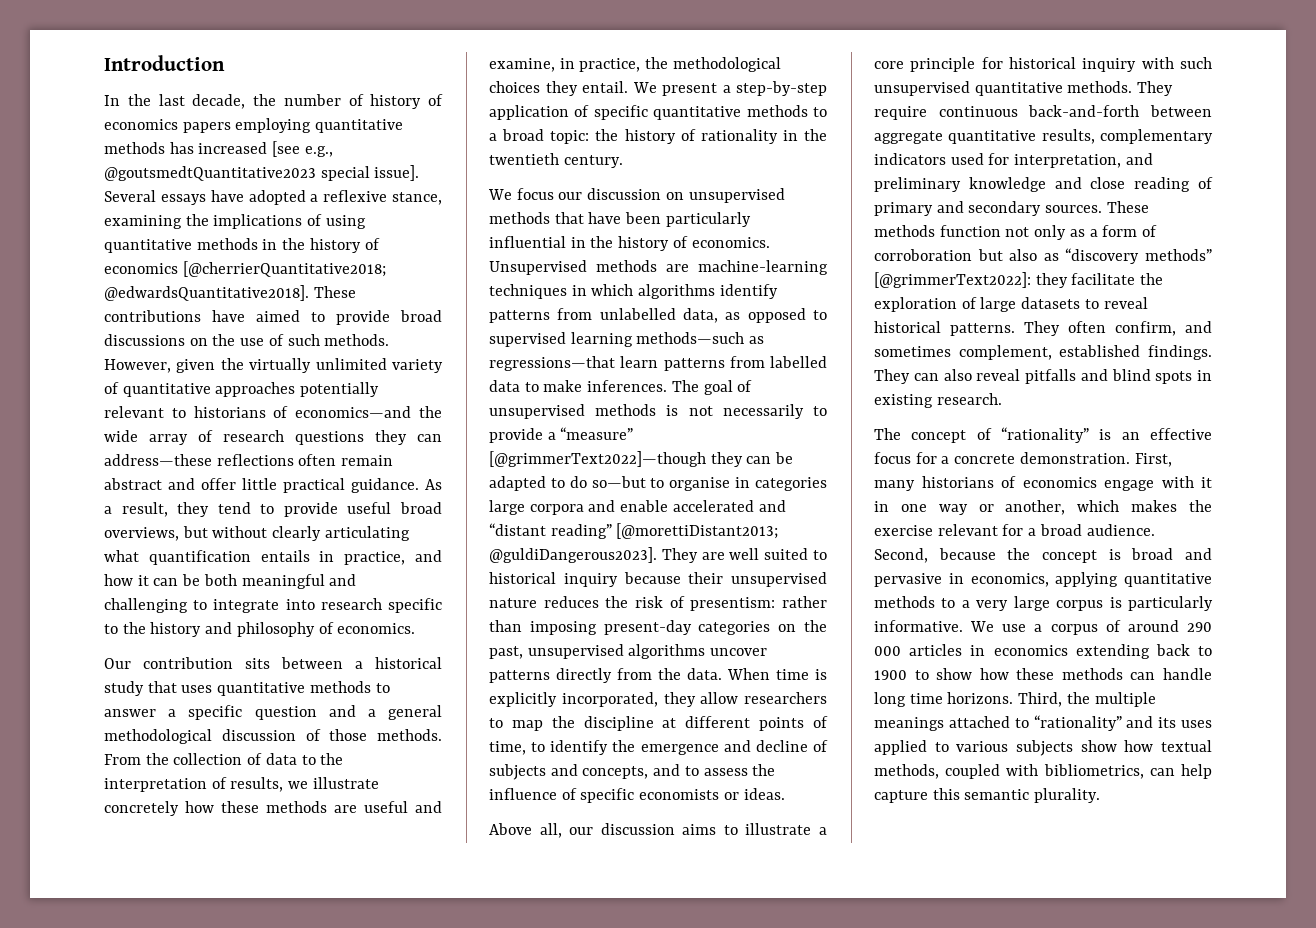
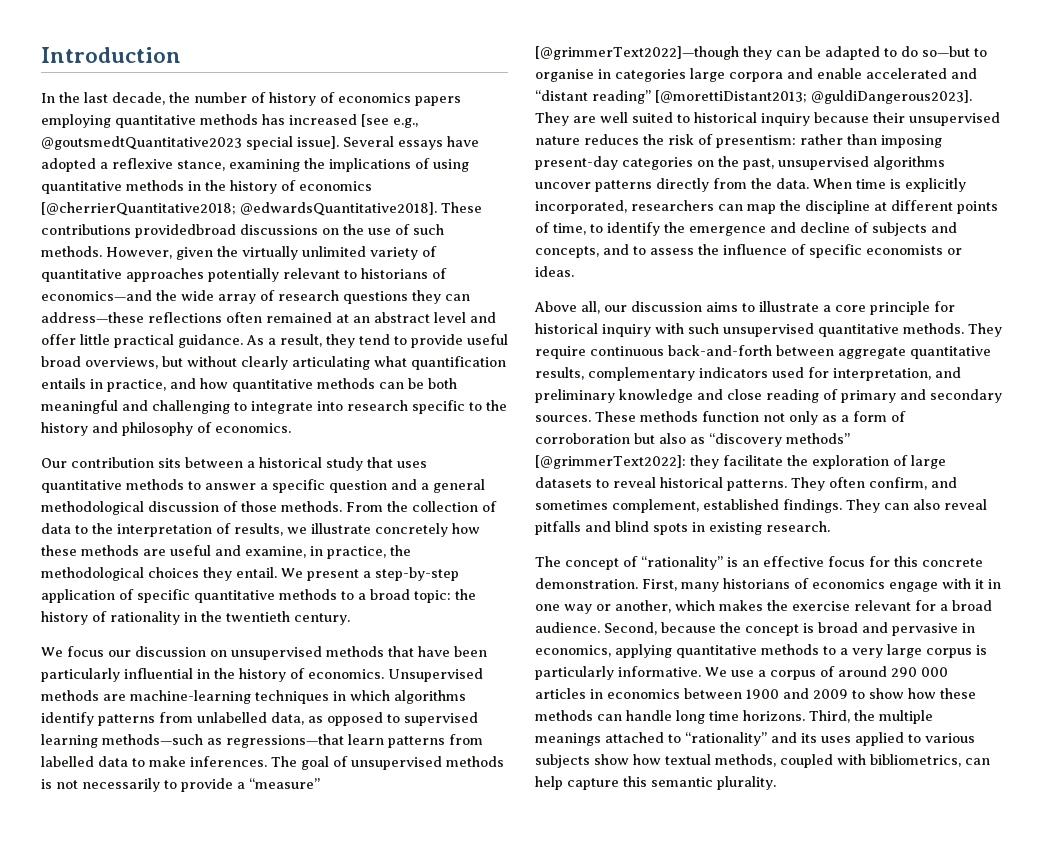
[212,310,442,325] have aimed to provide broad -> [135,224,236,238] providedbroad
[341,455,394,466] [104,478,162,490] remain abstract -> [266,312,466,323] remained at an abstract level
[137,575,149,586] it -> [232,378,375,392] quantitative methods
[663,692,827,707] [489,718,503,728] they allow researchers to -> [631,200,743,211] researchers can
[941,456,950,464] a -> [894,556,918,567] this
[1075,644,1212,659] [874,670,907,680] extending back to 1900 -> [684,688,848,699] between 1900 and 2009

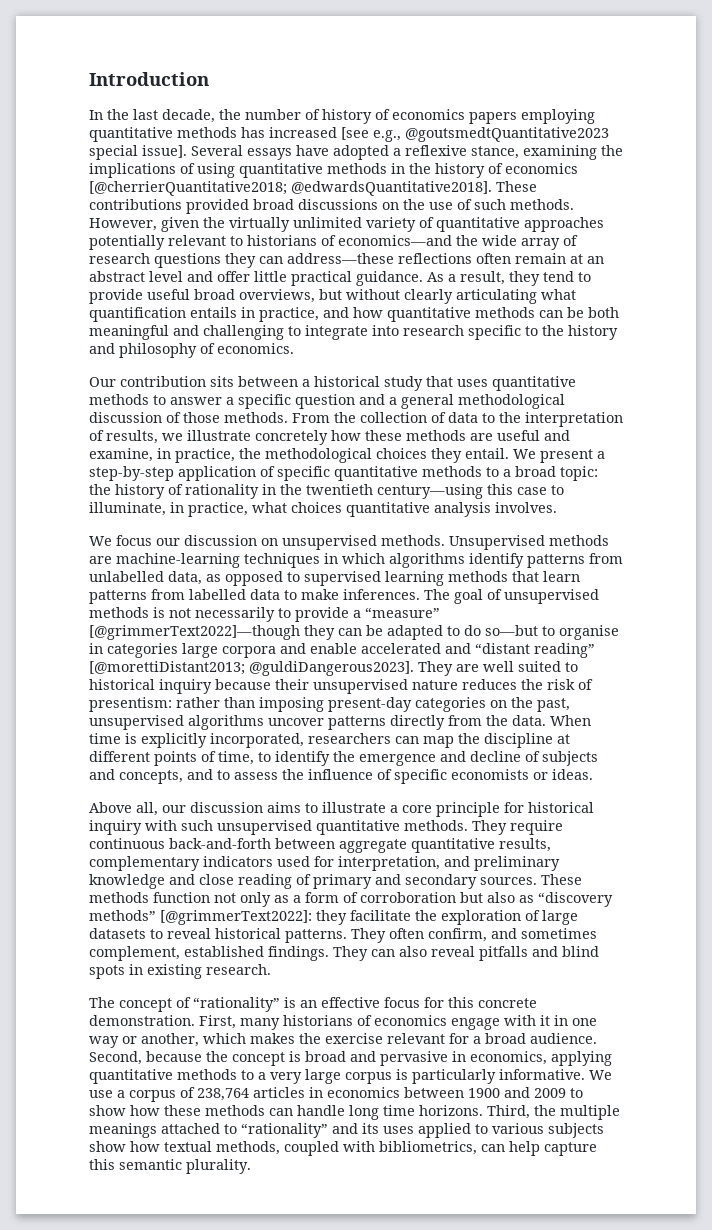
[135,224,236,238] providedbroad -> [186,199,294,214] provided broad
[266,312,332,323] remained -> [515,253,566,264] remain
[294,613,350,625] century. -> [377,484,564,499] [89,502,557,517] century—using this case to illuminate, in practice, what choices quantitative analysis involves.
[326,646,487,657] [41,668,384,682] methods that have been particularly influential in the history of economics. -> [381,535,445,546] methods.
[102,734,344,748] methods—such as regressions—that -> [448,571,539,582] methods that
[838,666,948,677] around 290 000 -> [197,1088,249,1101] 238,764

